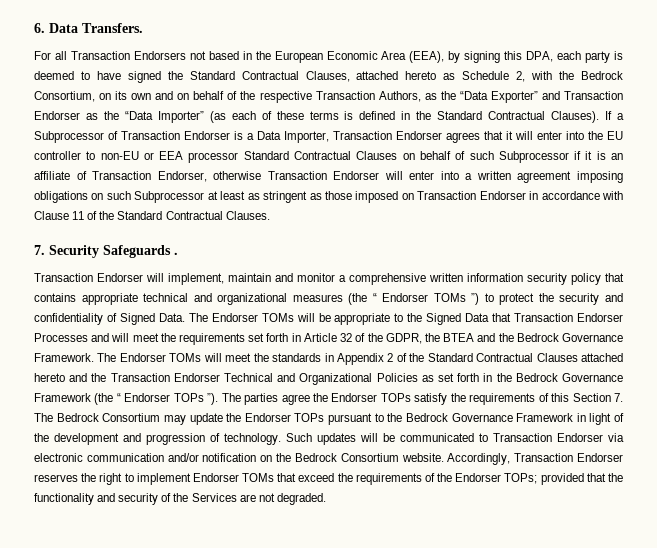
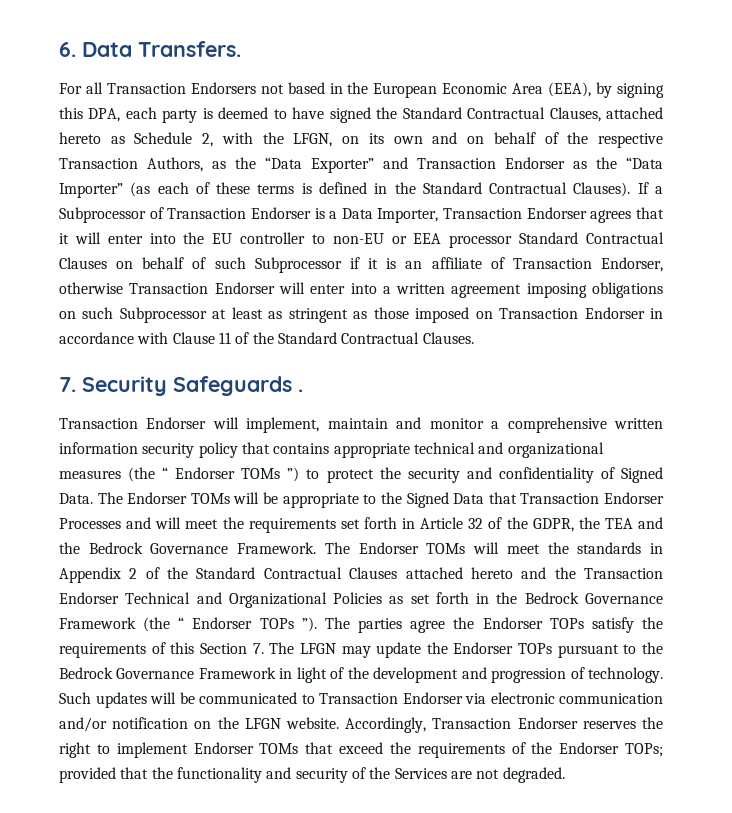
[581,71,623,80] [34,91,95,102] Bedrock Consortium, -> [293,133,333,147] LFGN,
[443,333,475,342] BTEA -> [604,518,633,529] TEA
[56,413,161,422] Bedrock Consortium -> [299,643,336,654] LFGN
[294,453,399,462] Bedrock Consortium -> [244,718,281,729] LFGN

